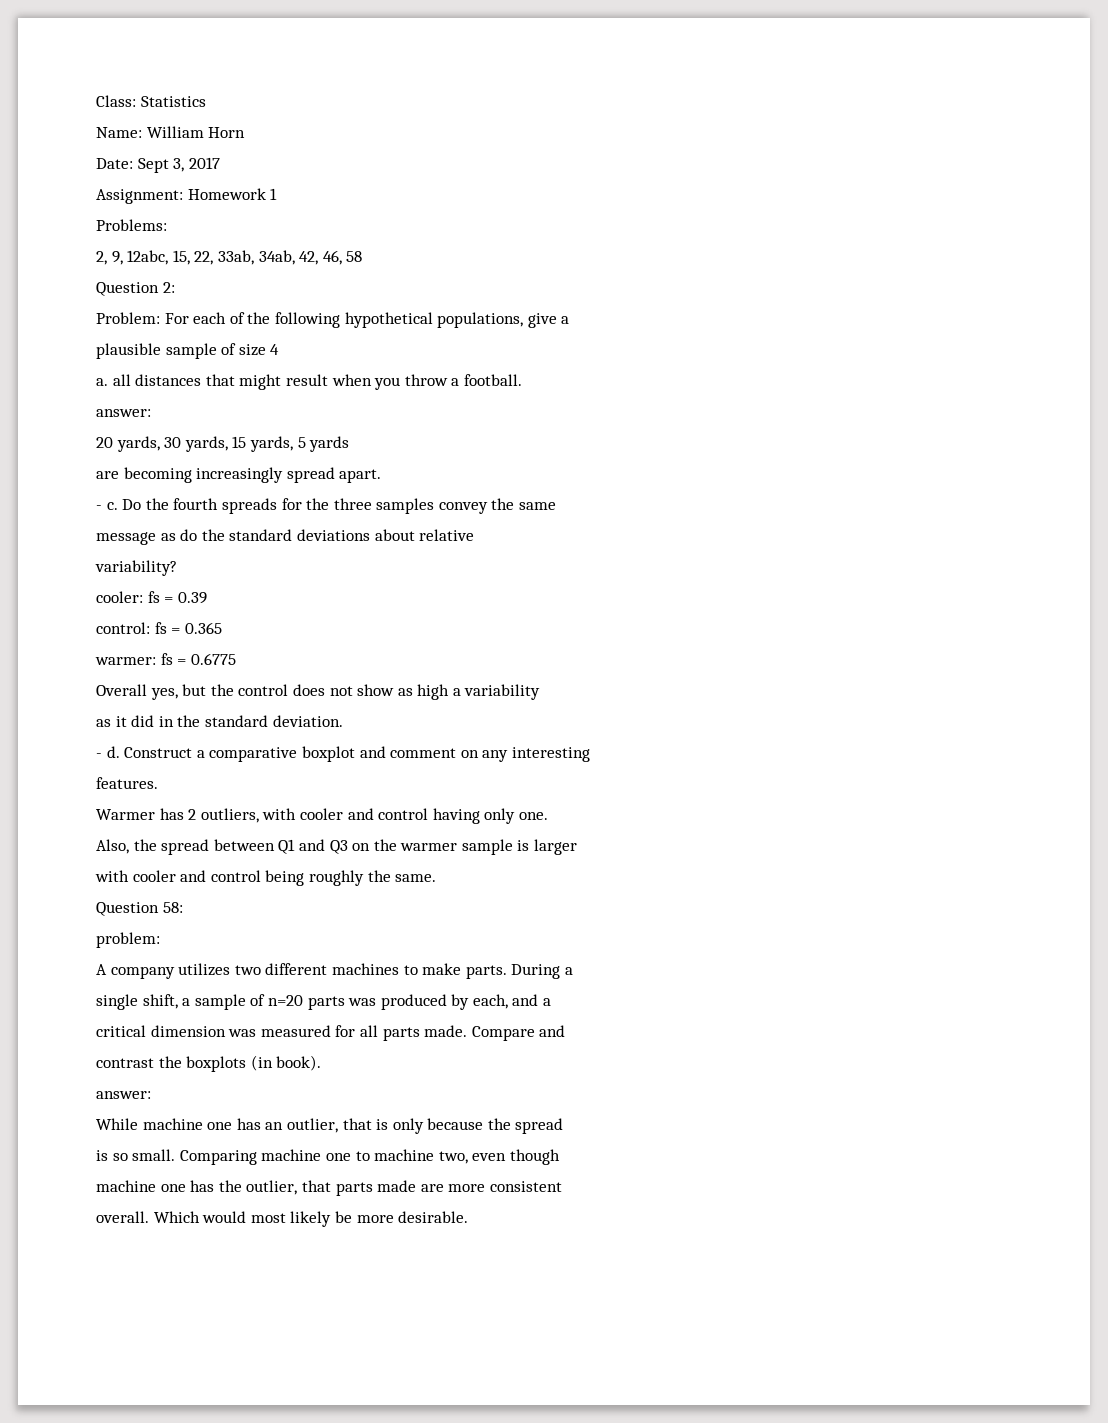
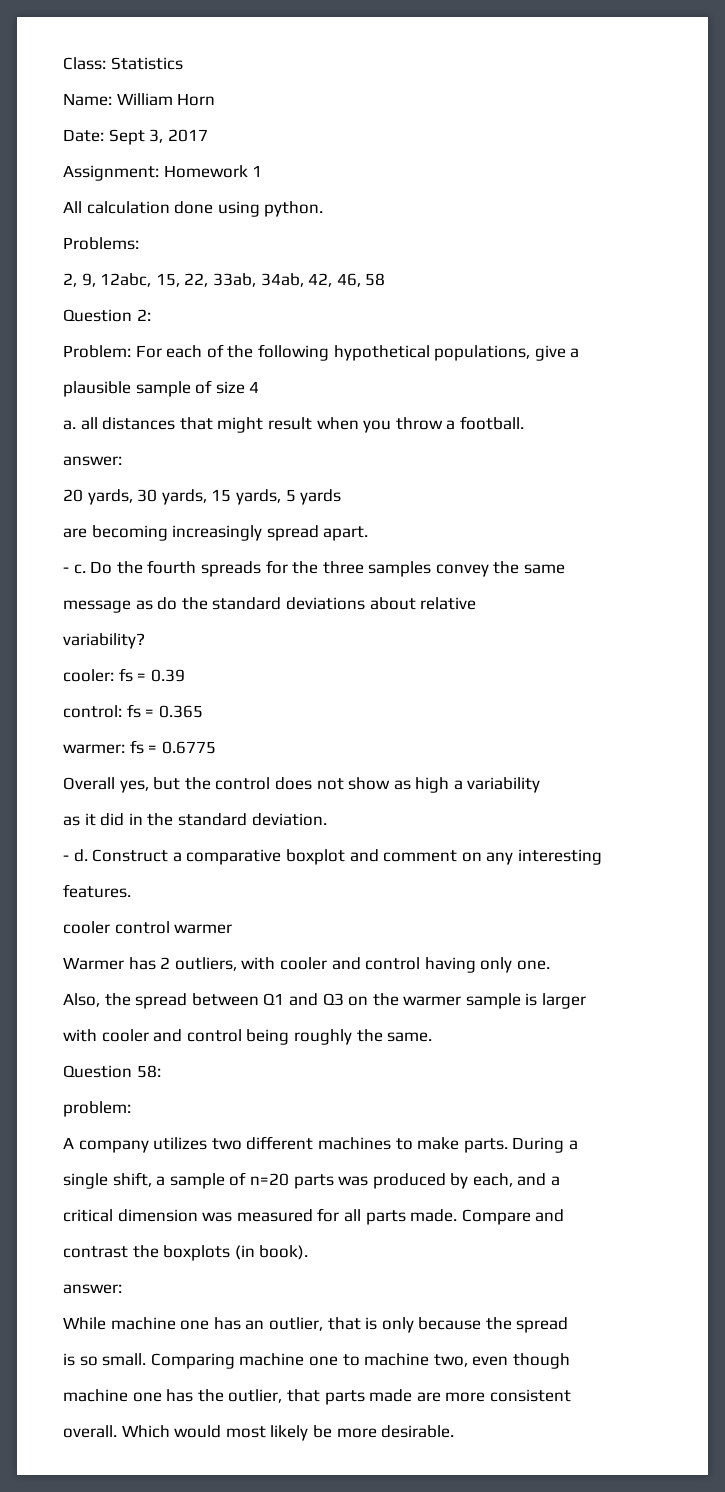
(278, 194) none -> [63,201,324,217] // All calculation done using python.
(158, 783) none -> [63,921,233,934] // cooler control warmer

